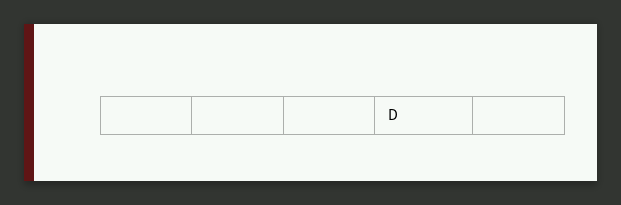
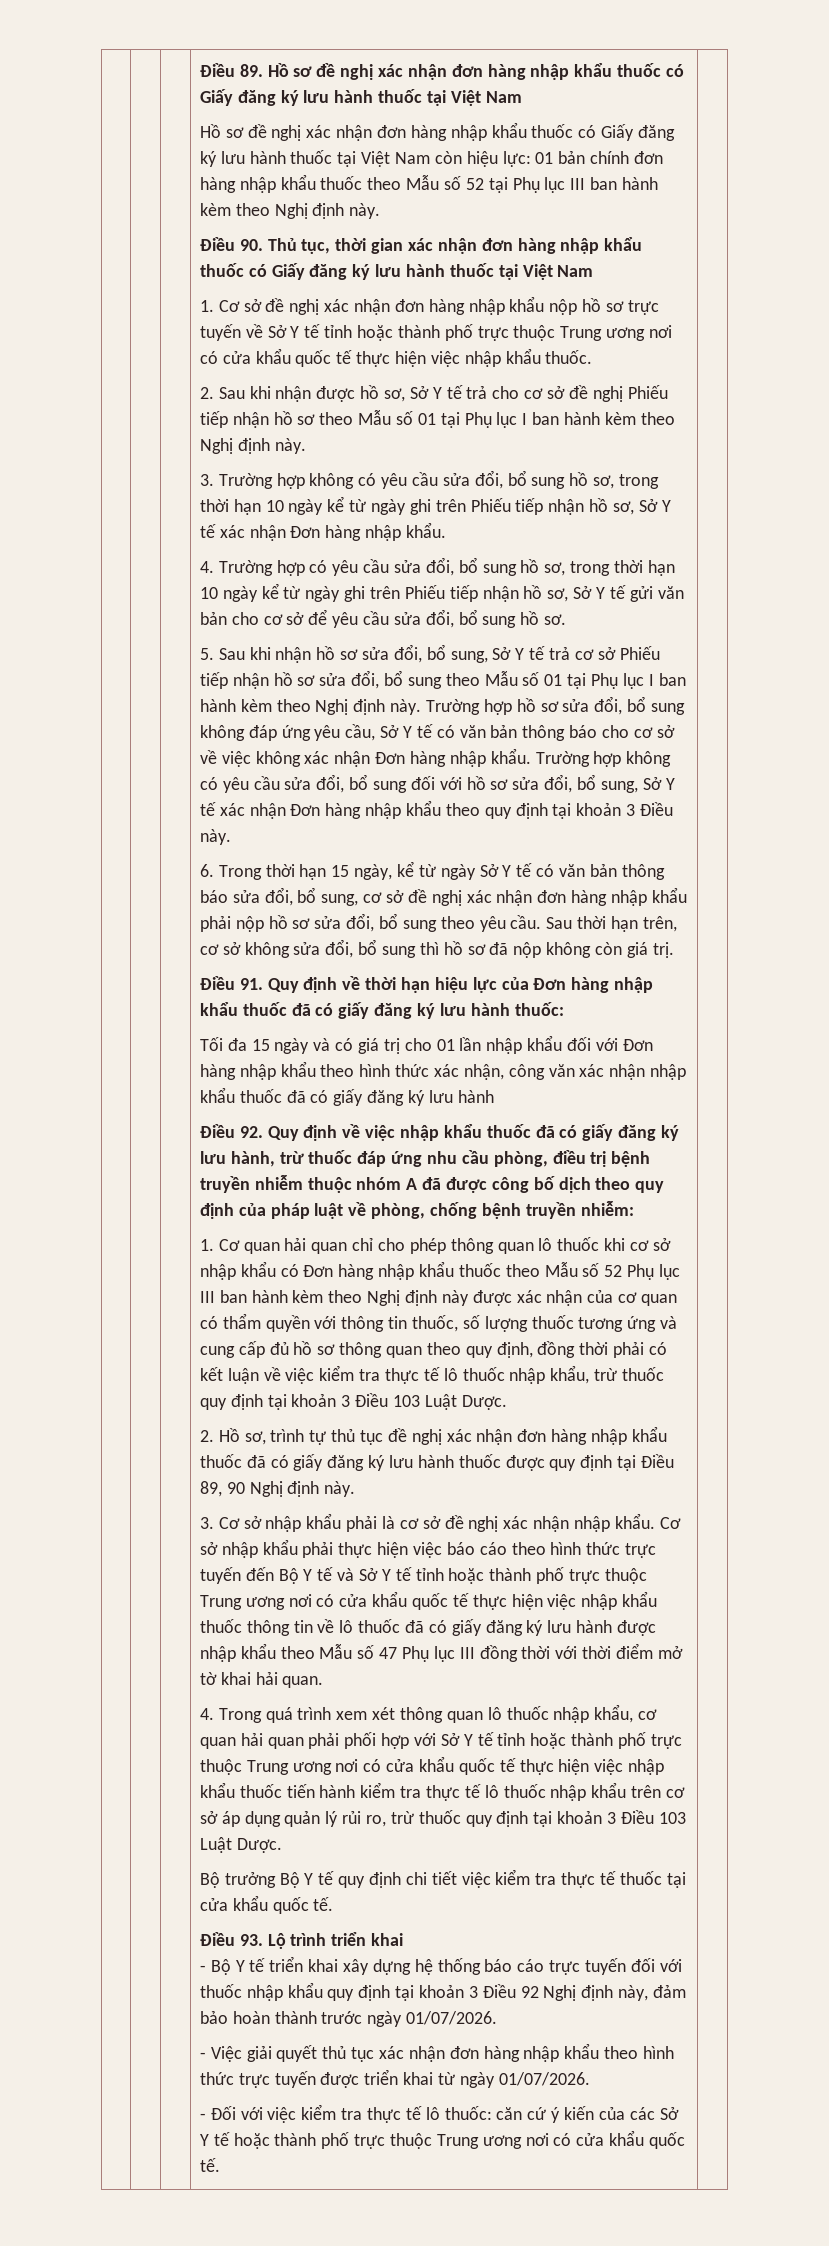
[387,109,398,120] | | | D -> [199,63,685,80] [199,89,522,106] [199,122,676,141] [199,150,664,167] [199,174,659,193] [199,203,381,219] [199,237,643,254] [199,263,594,280] [199,296,659,315] [199,324,673,341] [199,348,593,367] [199,385,668,402] [199,410,675,428] [199,438,306,454] [199,470,660,489] [199,496,671,515] [199,522,447,541] [199,557,675,576] [199,583,684,602] [199,609,567,628] [199,644,660,663] [199,670,686,689] [199,696,686,715] [199,724,675,741] [199,748,672,767] [199,774,675,793] [199,800,674,819] [199,829,231,845] [199,861,665,880] [199,887,687,906] [199,913,677,932] [199,939,674,958] [199,976,654,993] [199,1002,564,1019] [199,1035,653,1054] [199,1061,687,1080] [199,1087,494,1106] [199,1124,680,1141] [199,1150,651,1167] [199,1175,665,1193] [199,1201,634,1219] [199,1237,671,1254] [199,1261,681,1280] [199,1290,678,1306] [199,1313,678,1332] [199,1341,668,1358] [199,1365,665,1384] [199,1393,507,1410] [199,1426,667,1445] [199,1454,675,1471] [199,1481,356,1497] [199,1513,681,1532] [199,1539,657,1558] [199,1567,647,1584] [199,1591,658,1610] [199,1619,657,1636] [199,1643,683,1662] [199,1672,324,1688] [199,1704,658,1723] [199,1732,682,1749] [199,1756,665,1775] [199,1782,686,1801] [199,1810,686,1827] [199,1837,282,1853] [199,1869,686,1888] [199,1895,334,1914] [199,1932,404,1949] [199,1956,682,1975] [199,1982,687,2001] [199,2011,498,2027] [199,2043,675,2062] [199,2069,590,2088] [199,2104,679,2123] [199,2130,686,2149] [199,2158,220,2172] | | | Điều 89. Hồ sơ đề nghị xác nhận đơn hàng nhập khẩu thuốc có Giấy đăng ký lưu hành thuốc tại Việt Nam // Hồ sơ đề nghị xác nhận đơn hàng nhập khẩu thuốc có Giấy đăng ký lưu hành thuốc tại Việt Nam còn hiệu lực: 01 bản chính đơn hàng nhập khẩu thuốc theo Mẫu số 52 tại Phụ lục III ban hành kèm theo Nghị định này. // Điều 90. Thủ tục, thời gian xác nhận đơn hàng nhập khẩu thuốc có Giấy đăng ký lưu hành thuốc tại Việt Nam // 1. Cơ sở đề nghị xác nhận đơn hàng nhập khẩu nộp hồ sơ trực tuyến về Sở Y tế tỉnh hoặc thành phố trực thuộc Trung ương nơi có cửa khẩu quốc tế thực hiện việc nhập khẩu thuốc. // 2. Sau khi nhận được hồ sơ, Sở Y tế trả cho cơ sở đề nghị Phiếu tiếp nhận hồ sơ theo Mẫu số 01 tại Phụ lục I ban hành kèm theo Nghị định này. // 3. Trường hợp không có yêu cầu sửa đổi, bổ sung hồ sơ, trong thời hạn 10 ngày kể từ ngày ghi trên Phiếu tiếp nhận hồ sơ, Sở Y tế xác nhận Đơn hàng nhập khẩu. // 4. Trường hợp có yêu cầu sửa đổi, bổ sung hồ sơ, trong thời hạn 10 ngày kể từ ngày ghi trên Phiếu tiếp nhận hồ sơ, Sở Y tế gửi văn bản cho cơ sở để yêu cầu sửa đổi, bổ sung hồ sơ. // 5. Sau khi nhận hồ sơ sửa đổi, bổ sung, Sở Y tế trả cơ sở Phiếu tiếp nhận hồ sơ sửa đổi, bổ sung theo Mẫu số 01 tại Phụ lục I ban hành kèm theo Nghị định này. Trường hợp hồ sơ sửa đổi, bổ sung không đáp ứng yêu cầu, Sở Y tế có văn bản thông báo cho cơ sở về việc không xác nhận Đơn hàng nhập khẩu. Trường hợp không có yêu cầu sửa đổi, bổ sung đối với hồ sơ sửa đổi, bổ sung, Sở Y tế xác nhận Đơn hàng nhập khẩu theo quy định tại khoản 3 Điều này. // 6. Trong thời hạn 15 ngày, kể từ ngày Sở Y tế có văn bản thông báo sửa đổi, bổ sung, cơ sở đề nghị xác nhận đơn hàng nhập khẩu phải nộp hồ sơ sửa đổi, bổ sung theo yêu cầu. Sau thời hạn trên, cơ sở không sửa đổi, bổ sung thì hồ sơ đã nộp không còn giá trị. // Điều 91. Quy định về thời hạn hiệu lực của Đơn hàng nhập khẩu thuốc đã có giấy đăng ký lưu hành thuốc: // Tối đa 15 ngày và có giá trị cho 01 lần nhập khẩu đối với Đơn hàng nhập khẩu theo hình thức xác nhận, công văn xác nhận nhập khẩu thuốc đã có giấy đăng ký lưu hành // Điều 92. Quy định về việc nhập khẩu thuốc đã có giấy đăng ký lưu hành, trừ thuốc đáp ứng nhu cầu phòng, điều trị bệnh truyền nhiễm thuộc nhóm A đã được công bố dịch theo quy định của pháp luật về phòng, chống bệnh truyền nhiễm: // 1. Cơ quan hải quan chỉ cho phép thông quan lô thuốc khi cơ sở nhập khẩu có Đơn hàng nhập khẩu thuốc theo Mẫu số 52 Phụ lục III ban hành kèm theo Nghị định này được xác nhận của cơ quan có thẩm quyền với thông tin thuốc, số lượng thuốc tương ứng và cung cấp đủ hồ sơ thông quan theo quy định, đồng thời phải có kết luận về việc kiểm tra thực tế lô thuốc nhập khẩu, trừ thuốc quy định tại khoản 3 Điều 103 Luật Dược. // 2. Hồ sơ, trình tự thủ tục đề nghị xác nhận đơn hàng nhập khẩu thuốc đã có giấy đăng ký lưu hành thuốc được quy định tại Điều 89, 90 Nghị định này. // 3. Cơ sở nhập khẩu phải là cơ sở đề nghị xác nhận nhập khẩu. Cơ sở nhập khẩu phải thực hiện việc báo cáo theo hình thức trực tuyến đến Bộ Y tế và Sở Y tế tỉnh hoặc thành phố trực thuộc Trung ương nơi có cửa khẩu quốc tế thực hiện việc nhập khẩu thuốc thông tin về lô thuốc đã có giấy đăng ký lưu hành được nhập khẩu theo Mẫu số 47 Phụ lục III đồng thời với thời điểm mở tờ khai hải quan. // 4. Trong quá trình xem xét thông quan lô thuốc nhập khẩu, cơ quan hải quan phải phối hợp với Sở Y tế tỉnh hoặc thành phố trực thuộc Trung ương nơi có cửa khẩu quốc tế thực hiện việc nhập khẩu thuốc tiến hành kiểm tra thực tế lô thuốc nhập khẩu trên cơ sở áp dụng quản lý rủi ro, trừ thuốc quy định tại khoản 3 Điều 103 Luật Dược. // Bộ trưởng Bộ Y tế quy định chi tiết việc kiểm tra thực tế thuốc tại cửa khẩu quốc tế. // Điều 93. Lộ trình triển khai // - Bộ Y tế triển khai xây dựng hệ thống báo cáo trực tuyến đối với thuốc nhập khẩu quy định tại khoản 3 Điều 92 Nghị định này, đảm bảo hoàn thành trước ngày 01/07/2026. // - Việc giải quyết thủ tục xác nhận đơn hàng nhập khẩu theo hình thức trực tuyến được triển khai từ ngày 01/07/2026. // - Đối với việc kiểm tra thực tế lô thuốc: căn cứ ý kiến của các Sở Y tế hoặc thành phố trực thuộc Trung ương nơi có cửa khẩu quốc tế.

